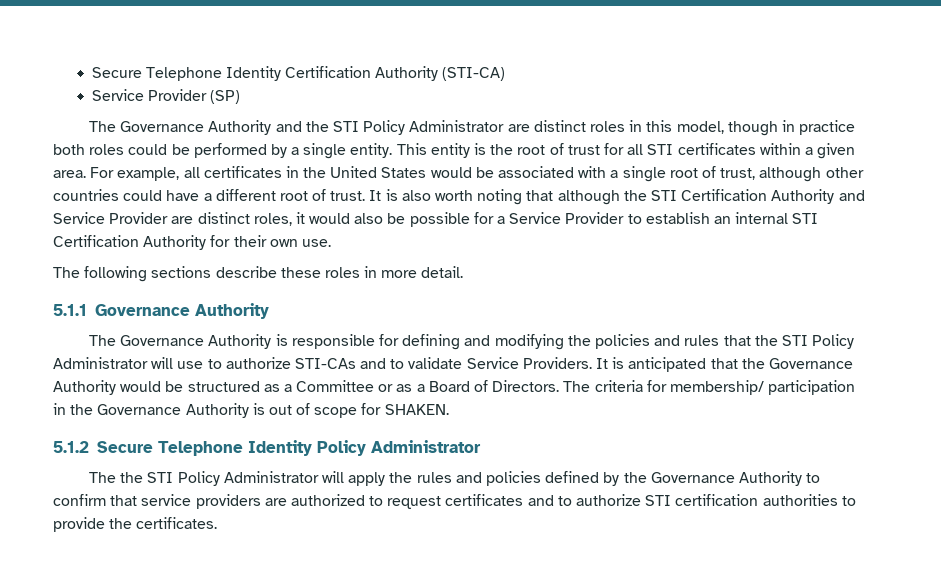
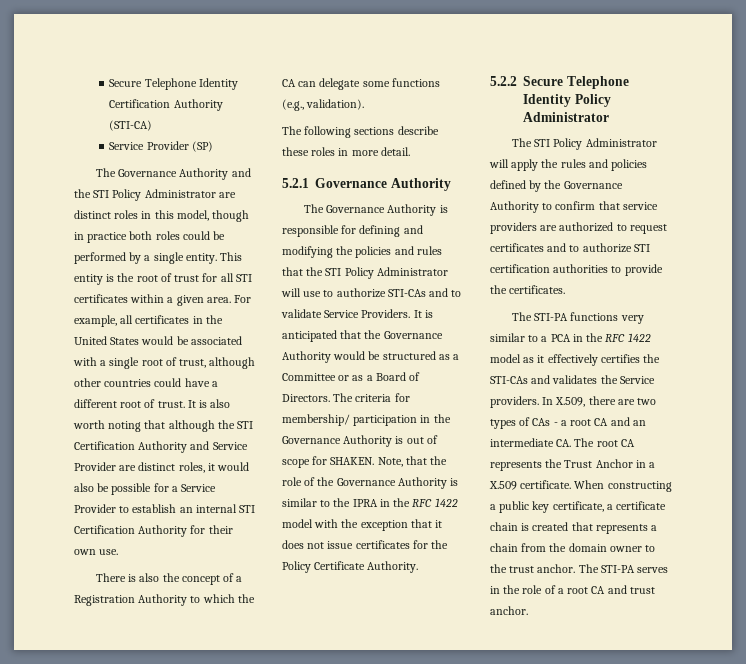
(331, 243) none -> [95,573,243,585] [74,594,255,606] [282,78,440,90] [282,99,365,111] // There is also the concept of a Registration Authority to which the CA can delegate some functions (e.g., validation).
[53,304,87,316] 5.1.1 -> [282,178,309,188] 5.2.1
[53,441,89,453] // 5.1.2 -> [377,456,448,467] [282,477,459,489] [282,498,458,507] [282,519,443,531] [282,540,449,549] [282,561,419,573] [490,76,517,86] Note, that the role of the Governance Authority is similar to the IPRA in the RFC 1422 model with the exception that it does not issue certificates for the Policy Certificate Authority. // 5.2.2
[120,472,144,483] the -> (532, 142) none
(218, 523) none -> [511,312,644,324] [490,333,651,342] [490,354,661,366] [490,375,655,384] [490,396,657,408] [490,417,646,429] [490,438,635,447] [490,459,656,471] [489,480,672,492] [490,501,667,513] [490,522,658,534] [490,543,656,552] [490,564,669,573] [490,585,655,594] [490,606,528,615] // The STI-PA functions very similar to a PCA in the RFC 1422 model as it effectively certifies the STI-CAs and validates the Service providers. In X.509, there are two types of CAs - a root CA and an intermediate CA. The root CA represents the Trust Anchor in a X.509 certificate. When constructing a public key certificate, a certificate chain is created that represents a chain from the domain owner to the trust anchor. The STI-PA serves in the role of a root CA and trust anchor.

